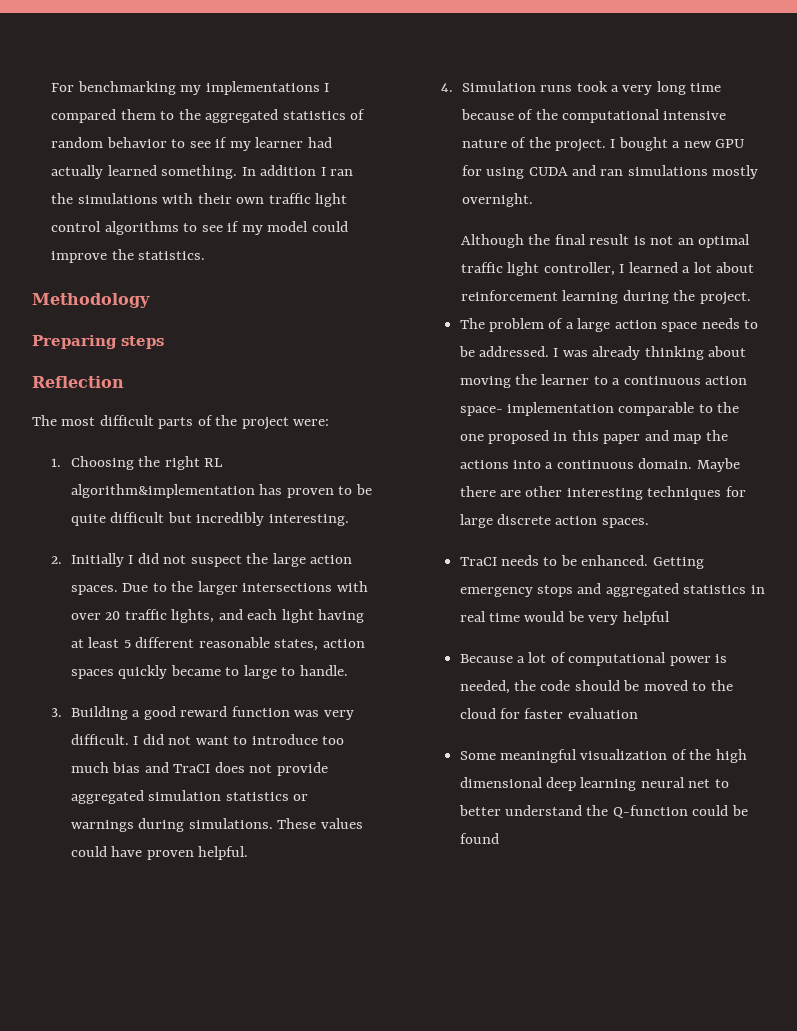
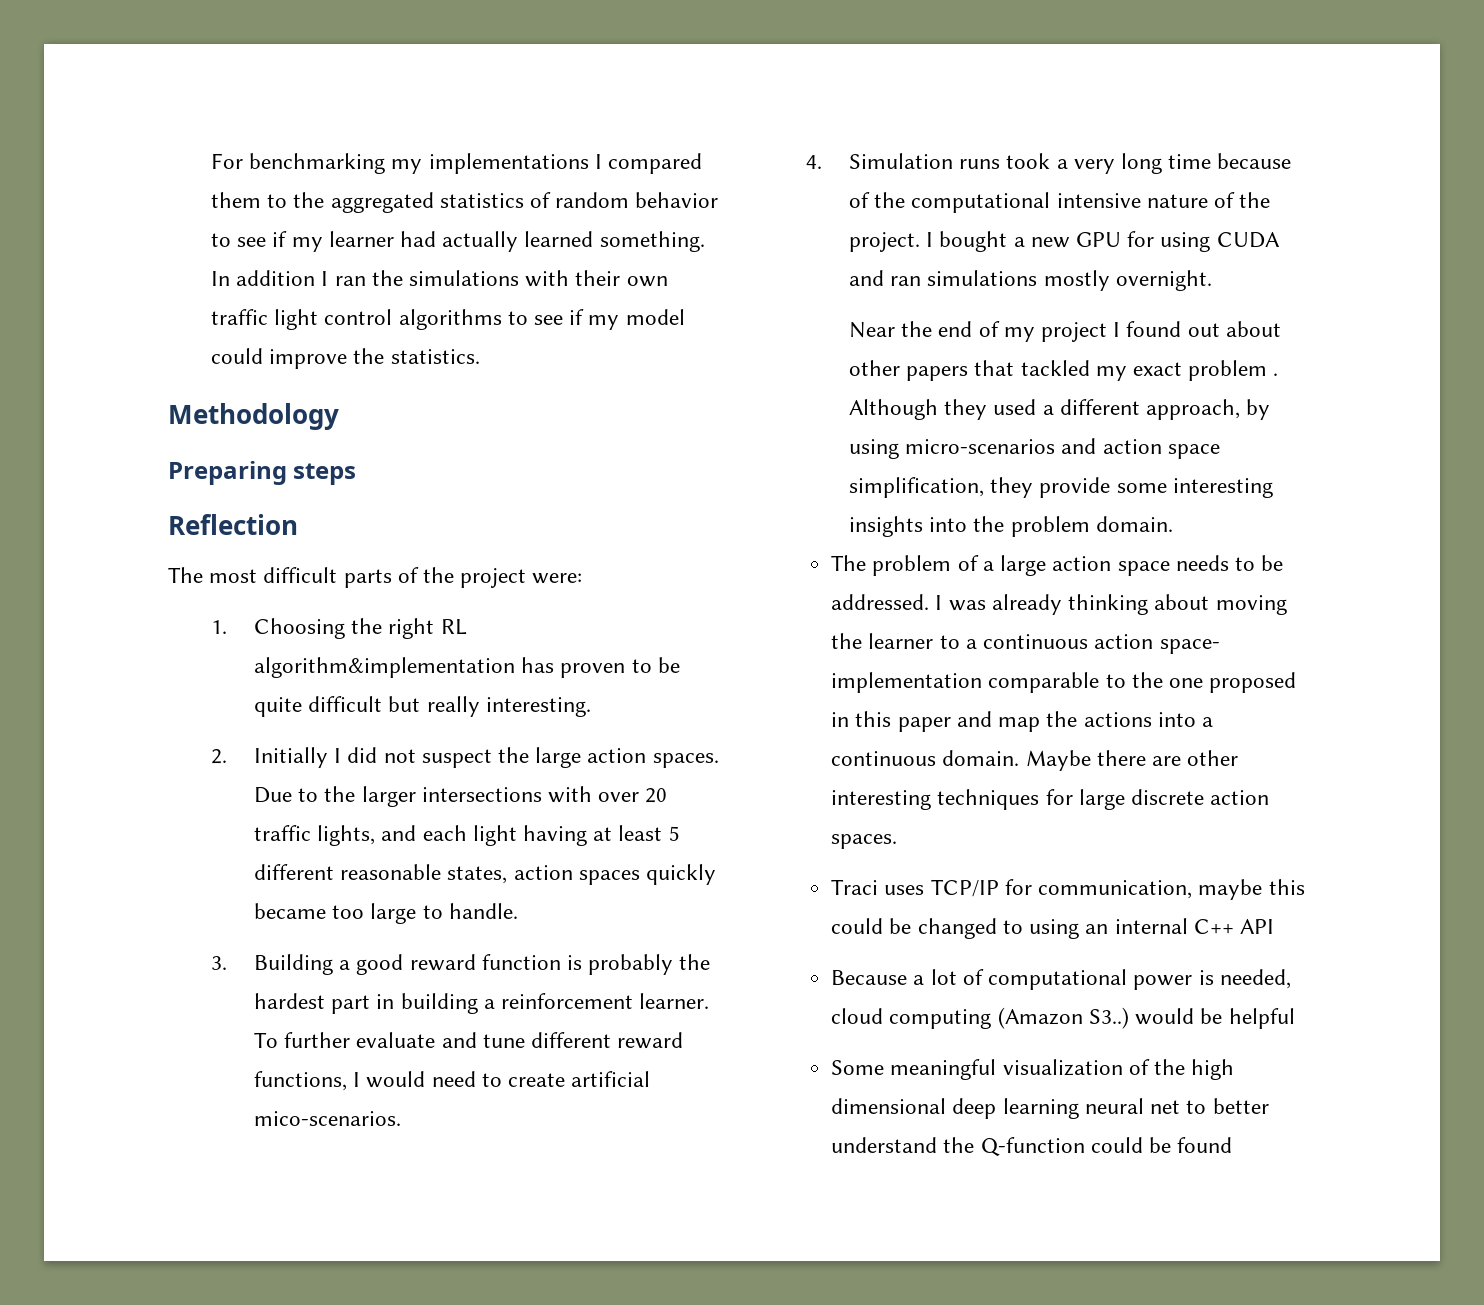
[196,512,265,526] incredibly -> [426,696,480,717] really
[225,667,240,676] to -> [332,905,365,919] too
[294,710,354,720] [70,734,344,745] [70,762,328,776] [70,790,309,804] [70,818,363,832] [70,846,249,860] was very difficult. I did not want to introduce too much bias and TraCI does not provide aggregated simulation statistics or warnings during simulations. These values could have proven helpful. -> [566,954,711,975] [253,993,710,1014] [253,1032,684,1049] [253,1071,651,1091] [253,1111,401,1126] is probably the hardest part in building a reinforcement learner. To further evaluate and tune different reward functions, I would need to create artificial mico-scenarios.
[460,234,750,248] [460,262,754,276] [460,290,751,305] Although the final result is not an optimal traffic light controller, I learned a lot about reinforcement learning during the project. -> [848,321,1281,342] [848,360,1279,381] [848,399,1271,420] [848,438,1220,459] [848,477,1273,498] [848,516,1173,537] Near the end of my project I found out about other papers that tackled my exact problem . Although they used a different approach, by using micro-scenarios and action space simplification, they provide some interesting insights into the problem domain.
[459,555,704,569] [459,583,765,597] [459,611,670,625] TraCI needs to be enhanced. Getting emergency stops and aggregated statistics in real time would be very helpful -> [831,879,1305,900] [831,918,1274,939] Traci uses TCP/IP for communication, maybe this could be changed to using an internal C++ API
[514,680,733,691] [459,708,638,719] the code should be moved to the cloud for faster evaluation -> [831,1007,1295,1029] cloud computing (Amazon S3..) would be helpful

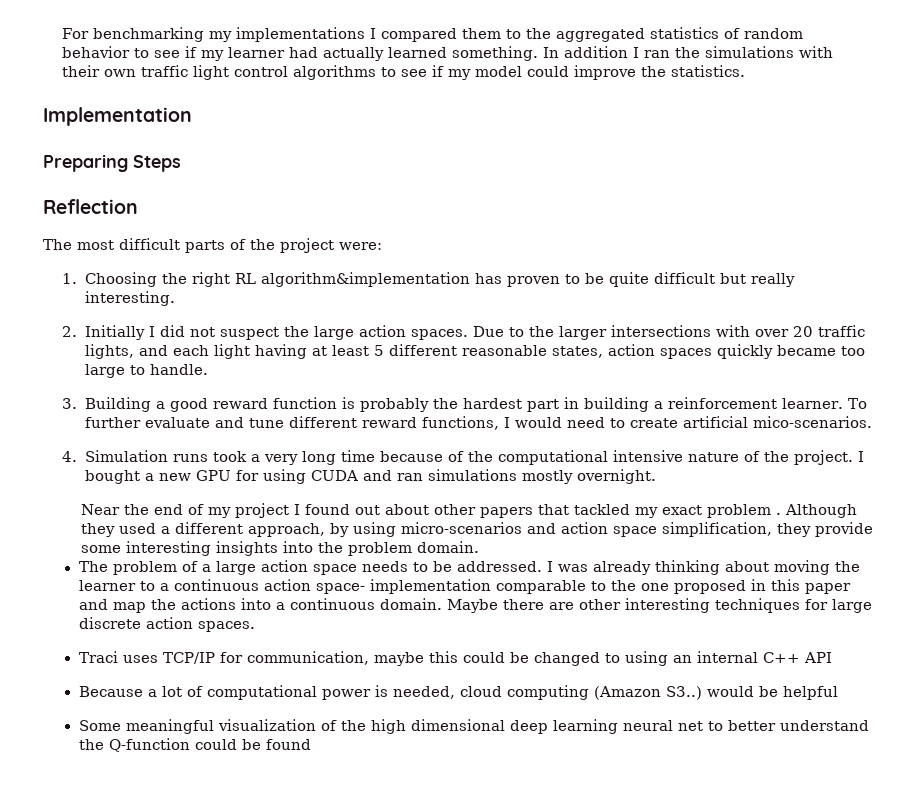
[168,403,339,430] Methodology -> [43,107,192,126] Implementation
[293,463,357,485] steps -> [133,155,181,172] Steps

